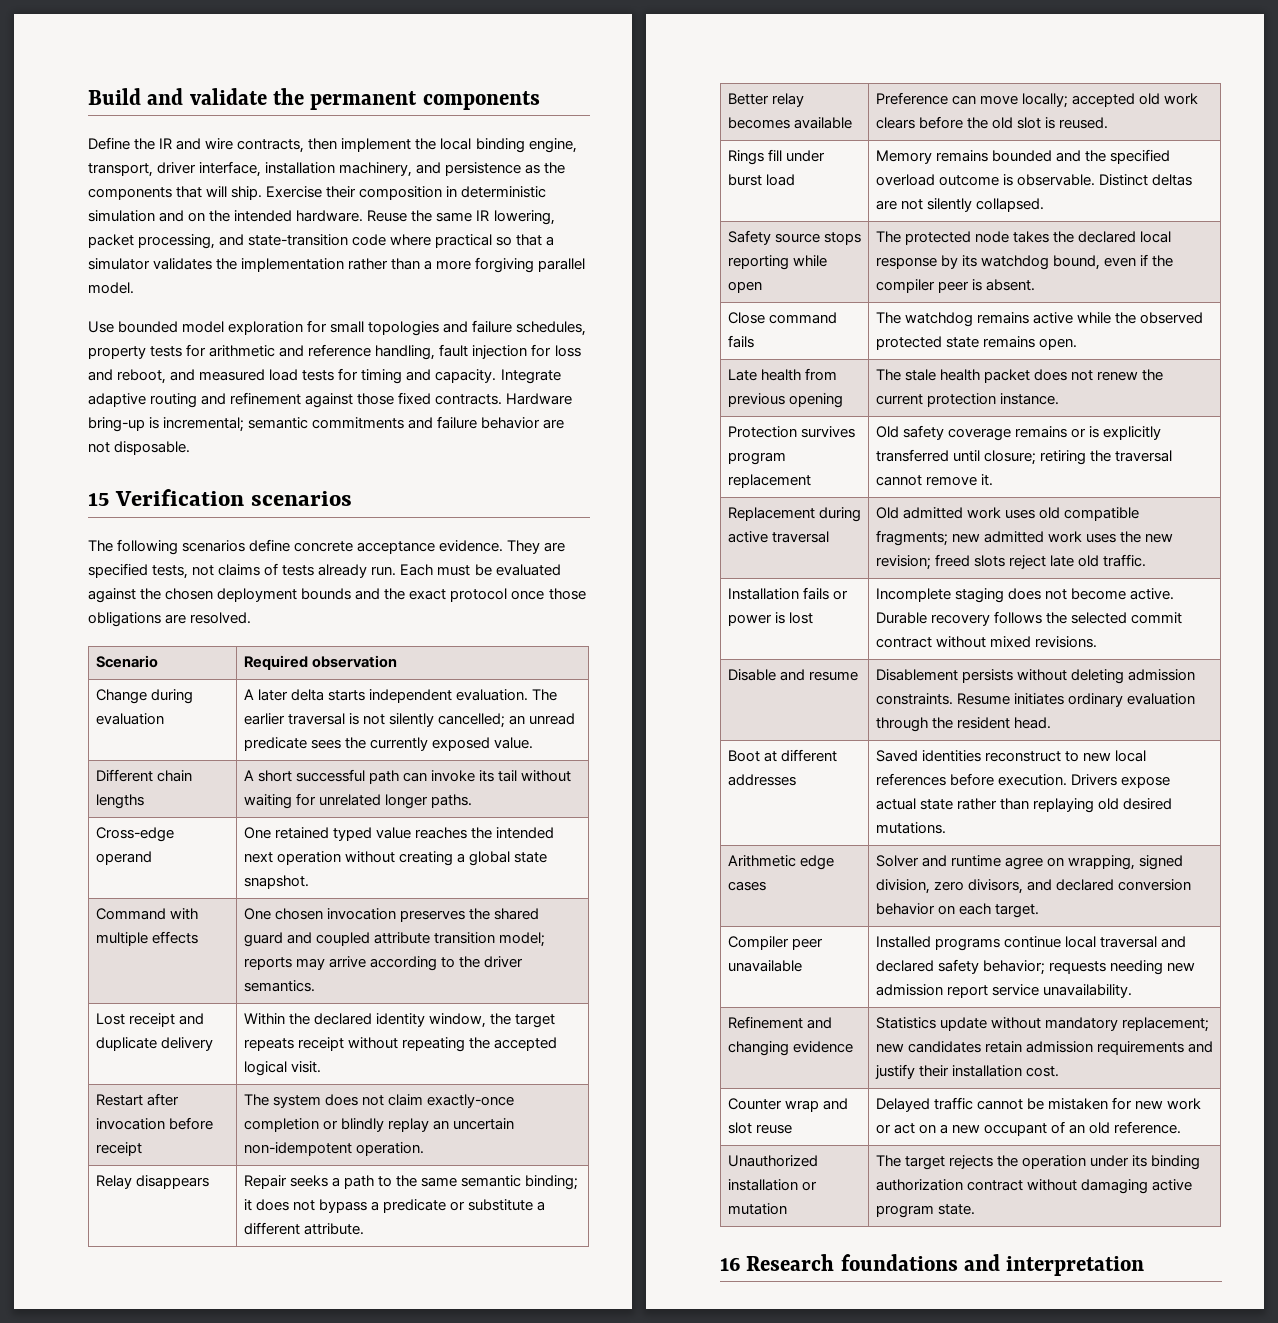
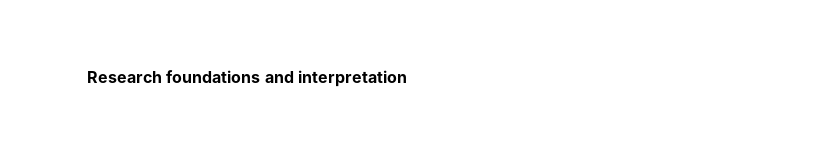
[88,88,540,110] [88,137,577,153] [88,161,566,177] [88,186,547,200] [88,210,555,225] [88,234,555,249] [88,257,586,273] [88,282,134,294] [88,320,587,336] [88,344,581,360] [88,368,561,384] [88,392,573,408] [88,416,565,432] [88,441,191,455] [88,489,353,506] [88,539,566,555] [88,563,561,579] [88,588,586,603] [88,612,252,627] [95,655,158,668] [243,655,397,670] [95,689,193,704] [95,713,164,725] [243,689,557,703] [243,713,575,728] [243,737,533,751] [95,769,192,782] [95,794,144,809] [243,769,571,784] [243,793,472,809] [95,827,174,842] [95,851,152,865] [243,827,554,841] [243,851,547,866] [243,875,309,889] [95,908,198,920] [95,931,198,946] [243,908,539,922] [243,932,545,947] [243,956,523,971] [243,980,315,992] [95,1013,204,1027] [95,1037,213,1051] [243,1013,555,1028] [243,1037,557,1052] [243,1061,321,1076] [95,1093,179,1106] [95,1117,213,1130] [95,1142,142,1156] [243,1094,514,1108] [243,1118,514,1132] [243,1142,424,1156] [95,1175,209,1189] [243,1175,578,1190] [243,1199,545,1213] [243,1222,364,1235] [727,93,804,107] [727,117,852,129] [875,92,1198,108] [875,116,1108,129] [727,149,825,165] [727,174,795,186] [875,149,1170,164] [875,174,1192,186] [875,198,1044,212] [727,230,861,245] [727,255,827,270] [727,281,762,293] [875,231,1171,245] [875,254,1173,270] [875,279,1035,293] [727,312,837,324] [727,335,754,348] [875,312,1203,327] [875,336,1077,350] [727,368,837,381] [727,393,843,408] [875,369,1163,383] [875,393,1059,407] [727,426,855,438] [727,452,786,465] [727,474,811,488] [875,425,1161,441] [875,449,1172,465] [875,474,993,486] [727,507,861,522] [727,531,829,543] [875,507,1139,521] [875,530,1173,546] [875,554,1146,570] [727,587,848,600] [727,612,813,626] [875,588,1174,603] [875,611,1182,626] [875,636,1097,648] [727,669,858,681] [875,669,1195,684] [875,693,1195,707] [875,717,1051,732] [727,749,837,762] [727,774,796,786] [875,750,1146,762] [875,773,1170,788] [875,798,1172,813] [875,822,946,834] [727,855,834,870] [727,881,766,891] [875,855,1183,870] [875,879,1191,894] [875,903,1039,918] [727,936,823,950] [727,960,802,972] [875,936,1186,951] [875,959,1195,975] [875,984,1132,998] [727,1016,832,1029] [727,1041,853,1056] [875,1017,1209,1032] [875,1041,1213,1055] [874,1064,1059,1079] [727,1098,848,1112] [727,1122,792,1134] [875,1097,1201,1112] [875,1121,1181,1136] [727,1155,818,1167] [727,1179,817,1191] [727,1203,787,1215] [875,1155,1200,1170] [875,1179,1192,1194] [875,1204,975,1218] [720,1257,740,1271] Build and validate the permanent components // Define the IR and wire contracts, then implement the local binding engine, transport, driver interface, installation machinery, and persistence as the components that will ship. Exercise their composition in deterministic simulation and on the intended hardware. Reuse the same IR lowering, packet processing, and state-transition code where practical so that a simulator validates the implementation rather than a more forgiving parallel model. // Use bounded model exploration for small topologies and failure schedules, property tests for arithmetic and reference handling, fault injection for loss and reboot, and measured load tests for timing and capacity. Integrate adaptive routing and refinement against those fixed contracts. Hardware bring-up is incremental; semantic commitments and failure behavior are not disposable. // 15 Verification scenarios // The following scenarios define concrete acceptance evidence. They are specified tests, not claims of tests already run. Each must be evaluated against the chosen deployment bounds and the exact protocol once those obligations are resolved. // Scenario | Required observation // Change during evaluation | A later delta starts independent evaluation. The earlier traversal is not silently cancelled; an unread predicate sees the currently exposed value. // Different chain lengths | A short successful path can invoke its tail without waiting for unrelated longer paths. // Cross-edge operand | One retained typed value reaches the intended next operation without creating a global state snapshot. // Command with multiple effects | One chosen invocation preserves the shared guard and coupled attribute transition model; reports may arrive according to the driver semantics. // Lost receipt and duplicate delivery | Within the declared identity window, the target repeats receipt without repeating the accepted logical visit. // Restart after invocation before receipt | The system does not claim exactly-once completion or blindly replay an uncertain non-idempotent operation. // Relay disappears | Repair seeks a path to the same semantic binding; it does not bypass a predicate or substitute a different attribute. // Better relay becomes available | Preference can move locally; accepted old work clears before the old slot is reused. // Rings fill under burst load | Memory remains bounded and the specified overload outcome is observable. Distinct deltas are not silently collapsed. // Safety source stops reporting while open | The protected node takes the declared local response by its watchdog bound, even if the compiler peer is absent. // Close command fails | The watchdog remains active while the observed protected state remains open. // Late health from previous opening | The stale health packet does not renew the current protection instance. // Protection survives program replacement | Old safety coverage remains or is explicitly transferred until closure; retiring the traversal cannot remove it. // Replacement during active traversal | Old admitted work uses old compatible fragments; new admitted work uses the new revision; freed slots reject late old traffic. // Installation fails or power is lost | Incomplete staging does not become active. Durable recovery follows the selected commit contract without mixed revisions. // Disable and resume | Disablement persists without deleting admission constraints. Resume initiates ordinary evaluation through the resident head. // Boot at different addresses | Saved identities reconstruct to new local references before execution. Drivers expose actual state rather than replaying old desired mutations. // Arithmetic edge cases | Solver and runtime agree on wrapping, signed division, zero divisors, and declared conversion behavior on each target. // Compiler peer unavailable | Installed programs continue local traversal and declared safety behavior; requests needing new admission report service unavailability. // Refinement and changing evidence | Statistics update without mandatory replacement; new candidates retain admission requirements and justify their installation cost. // Counter wrap and slot reuse | Delayed traffic cannot be mistaken for new work or act on a new occupant of an old reference. // Unauthorized installation or mutation | The target rejects the operation under its binding authorization contract without damaging active program state. // 16 -> (87, 77) none

